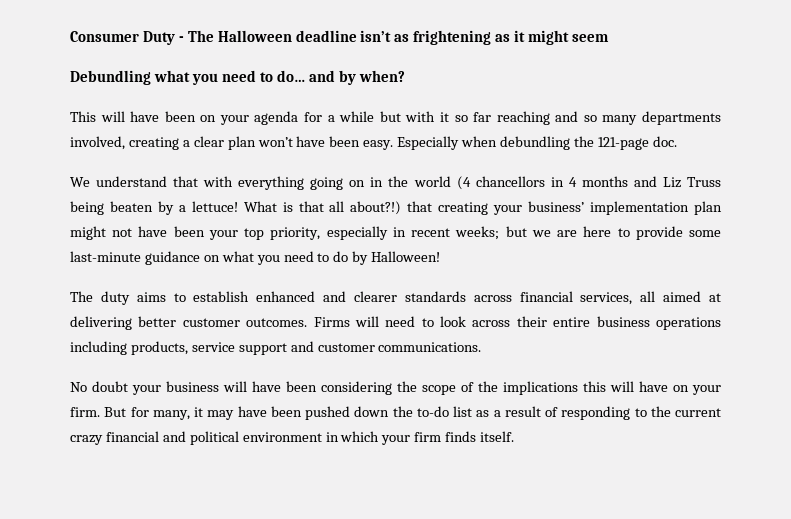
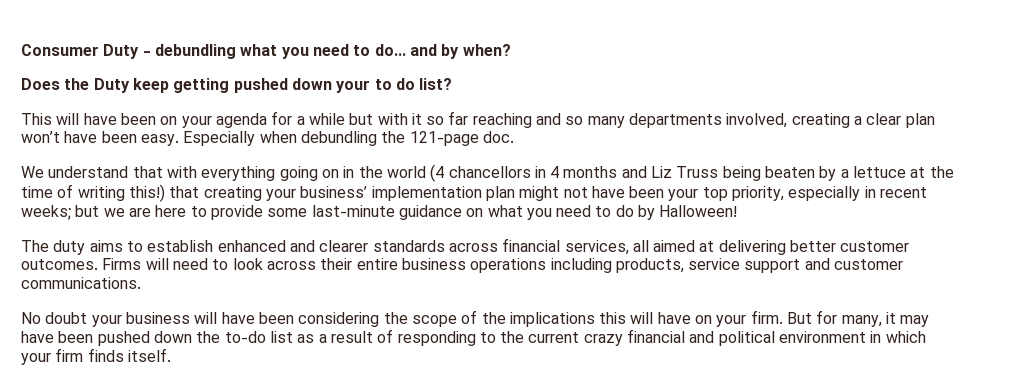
[187,30,609,45] [70,70,151,85] The Halloween deadline isn’t as frightening as it might seem // Debundling -> [154,44,236,59] debundling
(406, 76) none -> [21,78,453,93] // Does the Duty keep getting pushed down your to do list?
[191,201,402,215] lettuce! What is that all about?!) -> [853,166,954,178] [21,184,165,202] lettuce at the time of writing this!)

